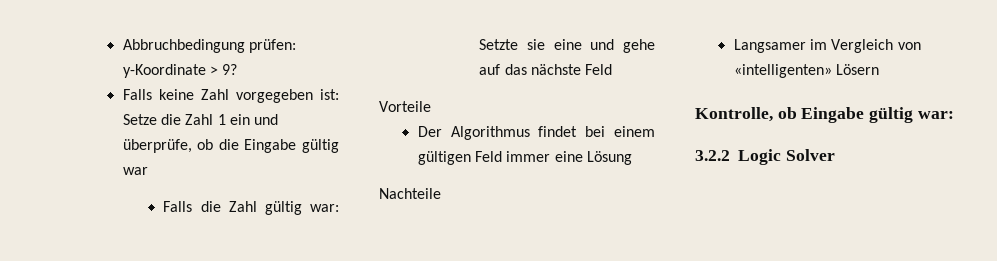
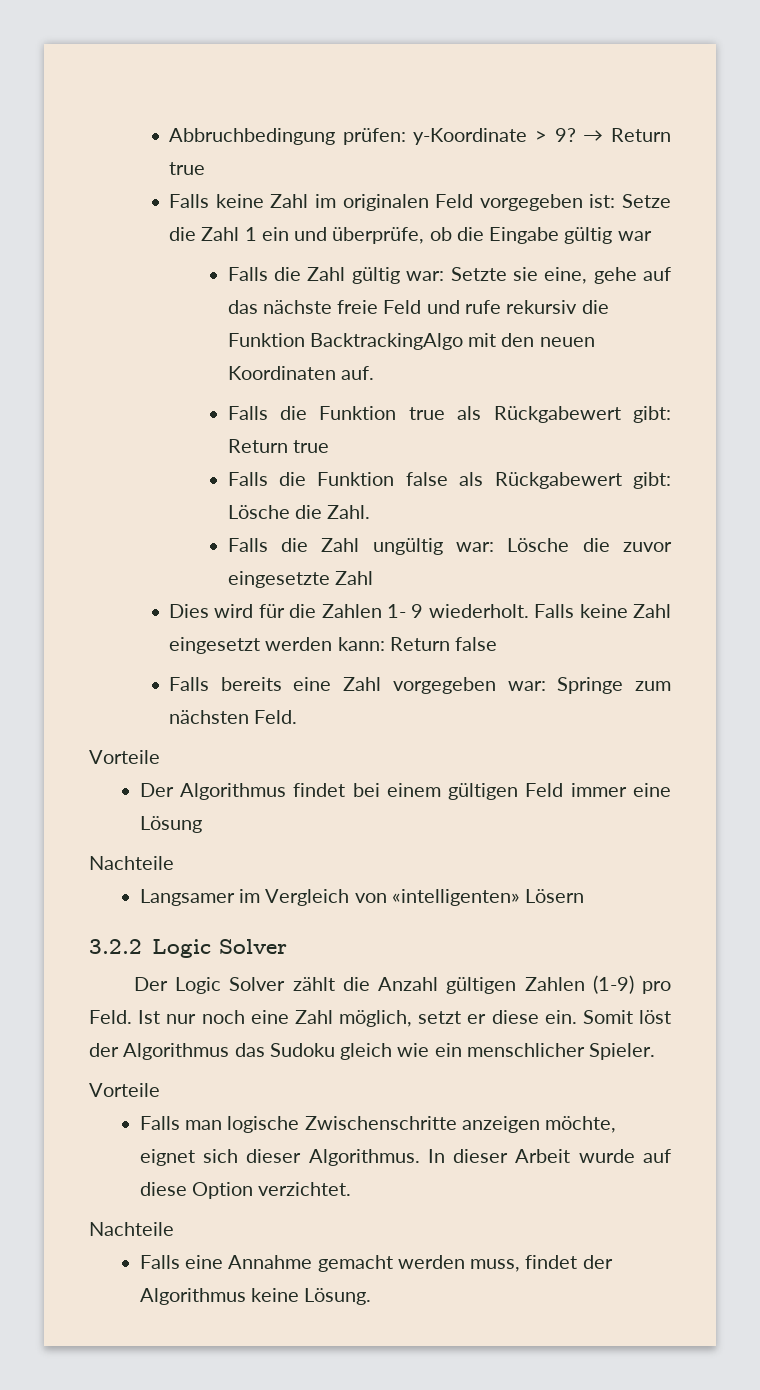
[122,89,229,100] // Falls keine Zahl -> [583,128,671,142] [169,162,206,175] [169,194,474,211] → Return true // Falls keine Zahl im originalen Feld
[553,39,615,50] eine und -> [544,267,588,284] eine,
[585,64,613,75] Feld -> [337,300,609,314] [227,333,595,350] [227,366,374,380] [227,406,671,423] [227,439,329,453] [227,472,671,489] [227,505,371,519] [227,538,673,555] [227,571,373,588] [169,604,671,618] [169,637,498,654] [169,677,671,694] [169,710,298,724] freie Feld und rufe rekursiv die Funktion BacktrackingAlgo mit den neuen Koordinaten auf. // Falls die Funktion true als Rückgabewert gibt: Return true // Falls die Funktion false als Rückgabewert gibt: Lösche die Zahl. // Falls die Zahl ungültig war: Lösche die zuvor eingesetzte Zahl // Dies wird für die Zahlen 1- 9 wiederholt. Falls keine Zahl eingesetzt werden kann: Return false // Falls bereits eine Zahl vorgegeben war: Springe zum nächsten Feld.
[695,107,954,123] [695,149,835,165] Kontrolle, ob Eingabe gültig war: // 3.2.2 Logic Solver -> [89,939,287,958] [134,975,671,994] [89,1010,671,1027] [89,1043,656,1060] [89,1083,160,1097] [139,1116,617,1133] [139,1149,672,1166] [139,1182,352,1199] [89,1222,174,1236] [139,1255,613,1272] [139,1288,372,1305] 3.2.2 Logic Solver // Der Logic Solver zählt die Anzahl gültigen Zahlen (1-9) pro Feld. Ist nur noch eine Zahl möglich, setzt er diese ein. Somit löst der Algorithmus das Sudoku gleich wie ein menschlicher Spieler. // Vorteile // Falls man logische Zwischenschritte anzeigen möchte, eignet sich dieser Algorithmus. In dieser Arbeit wurde auf diese Option verzichtet. // Nachteile // Falls eine Annahme gemacht werden muss, findet der Algorithmus keine Lösung.

